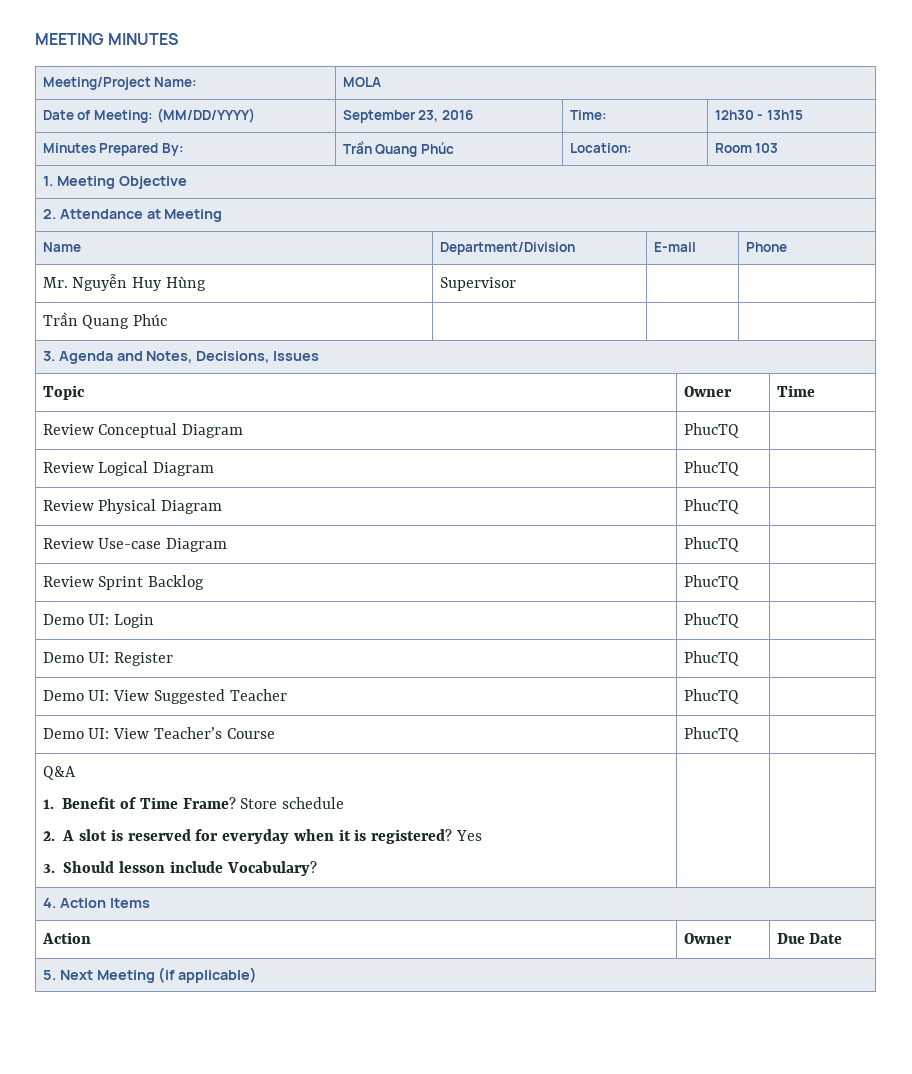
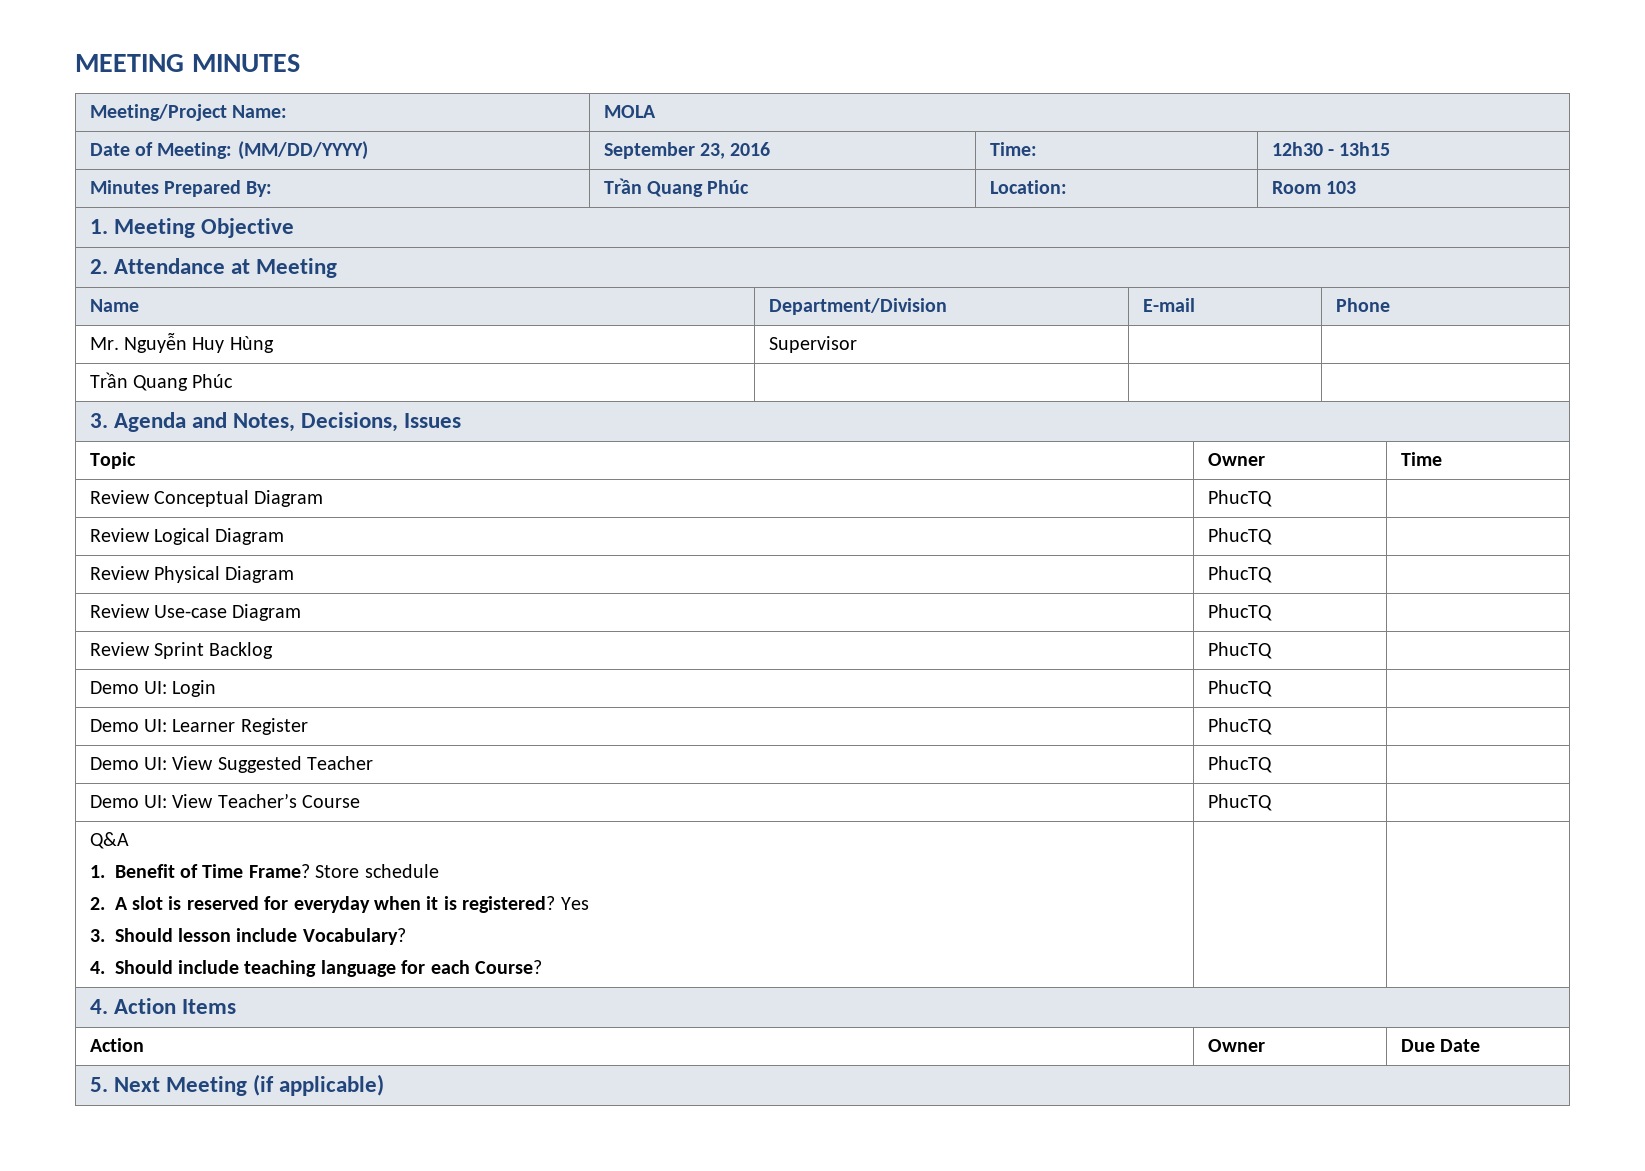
(110, 657) none -> [172,719,236,732] Learner
(317, 868) none -> [89,960,542,977] // 4. Should include teaching language for each Course?

